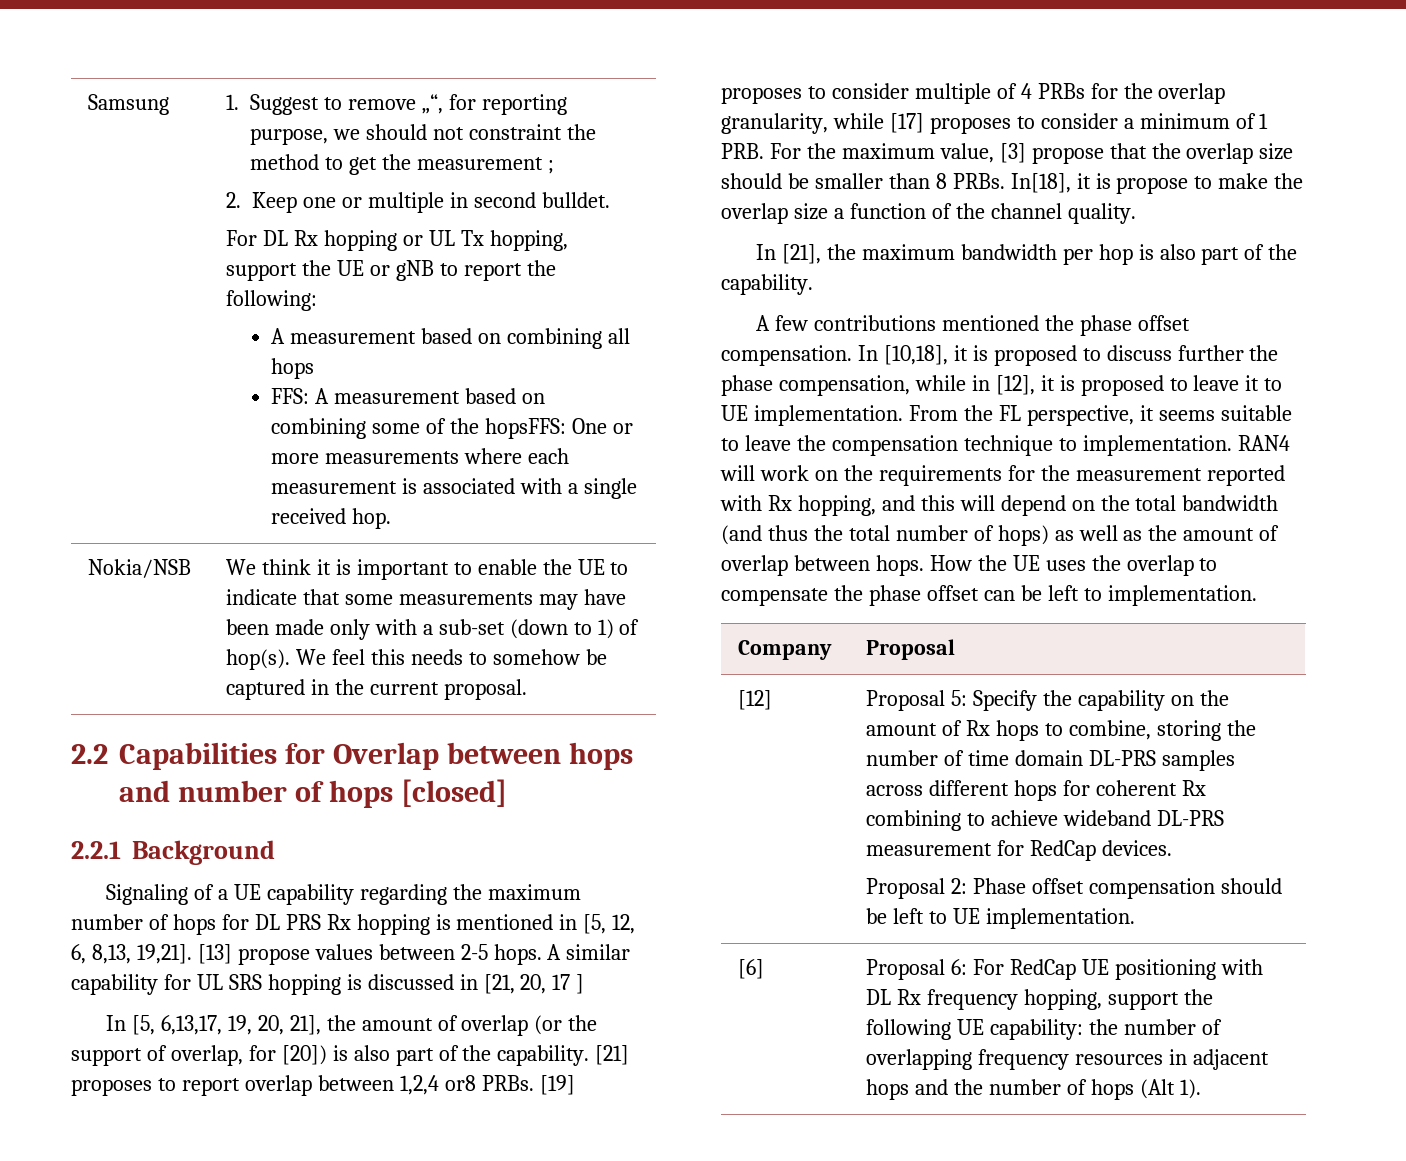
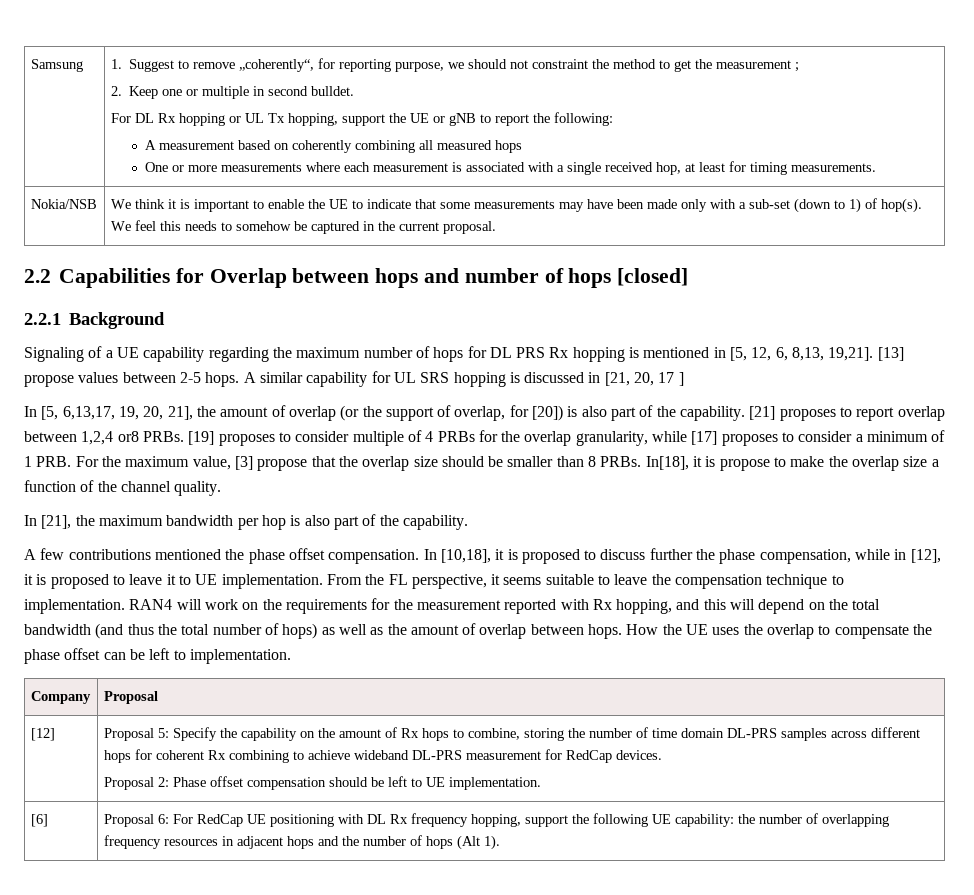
[421,94,443,114] „“, -> [238,59,314,72] „coherently“,
(502, 338) none -> [291,140,352,153] coherently
(631, 336) none -> [436,140,492,150] measured
[271,388,546,404] [271,418,567,439] FFS: A measurement based on combining some of the hopsFFS: -> (522, 146) none
[352,508,392,529] hop. -> [655,161,876,175] hop, at least for timing measurements.

